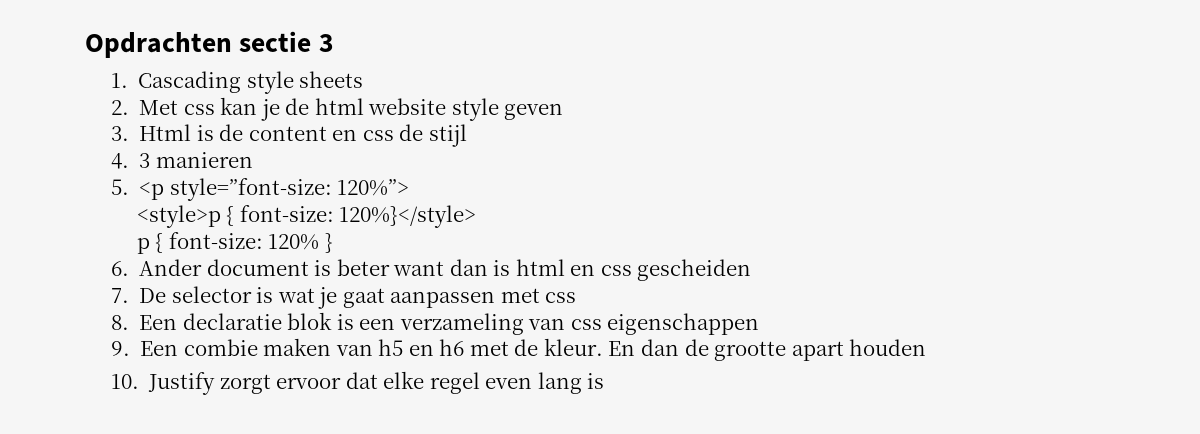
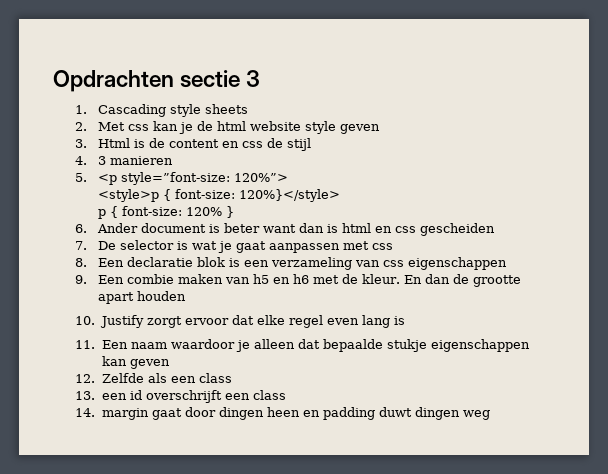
(605, 381) none -> [75,339,530,352] [101,356,170,369] [75,373,232,383] [75,390,286,403] [75,407,490,420] // 11. Een naam waardoor je alleen dat bepaalde stukje eigenschappen kan geven // 12. Zelfde als een class // 13. een id overschrijft een class // 14. margin gaat door dingen heen en padding duwt dingen weg

